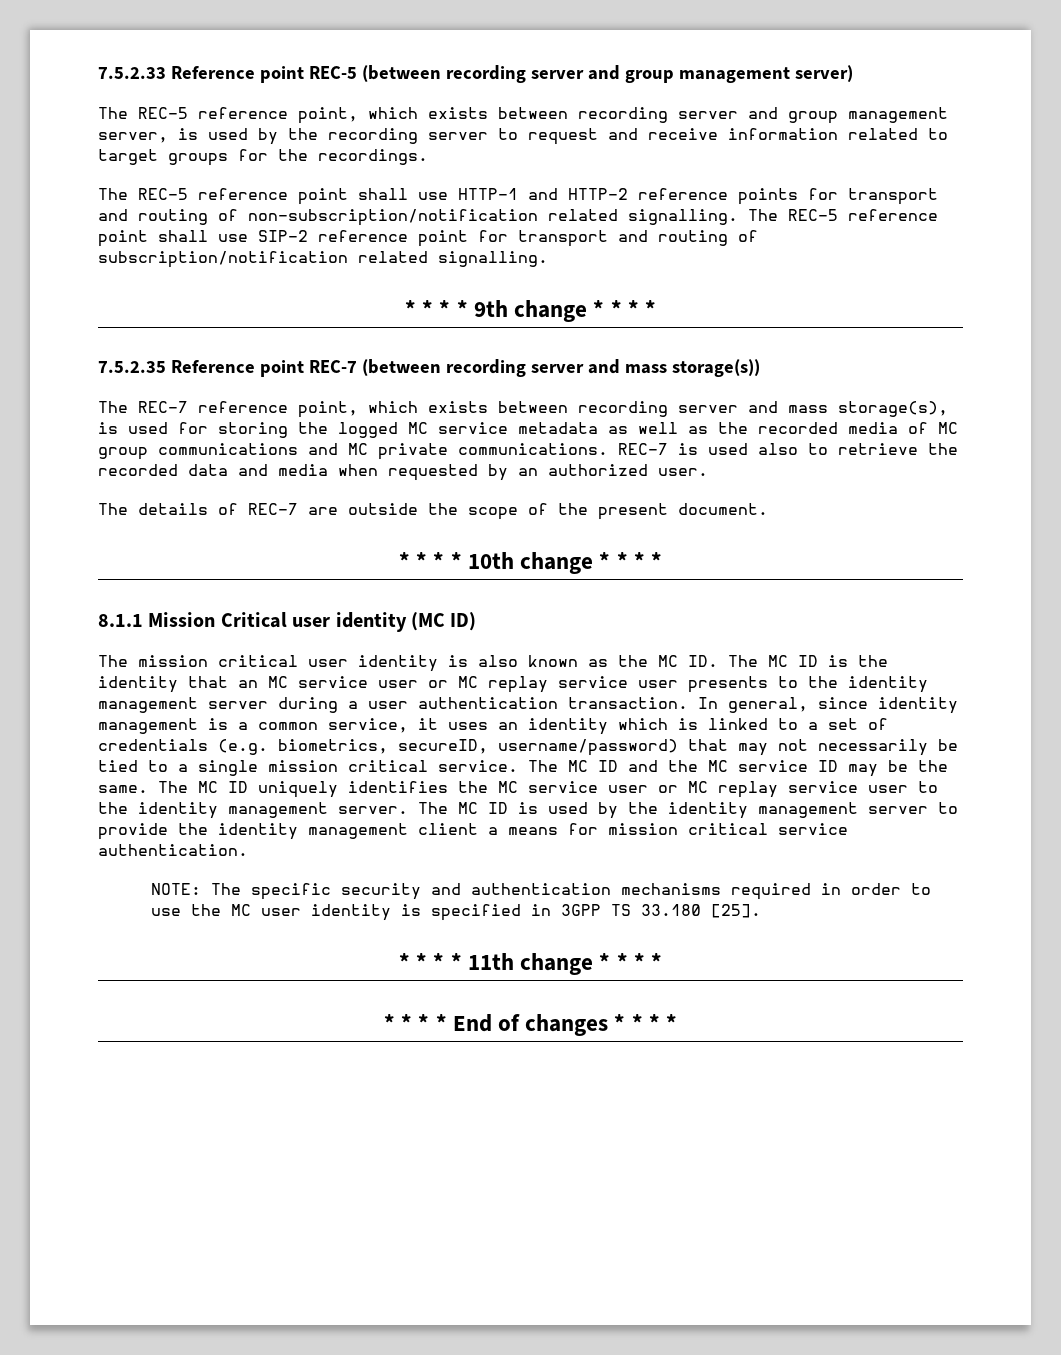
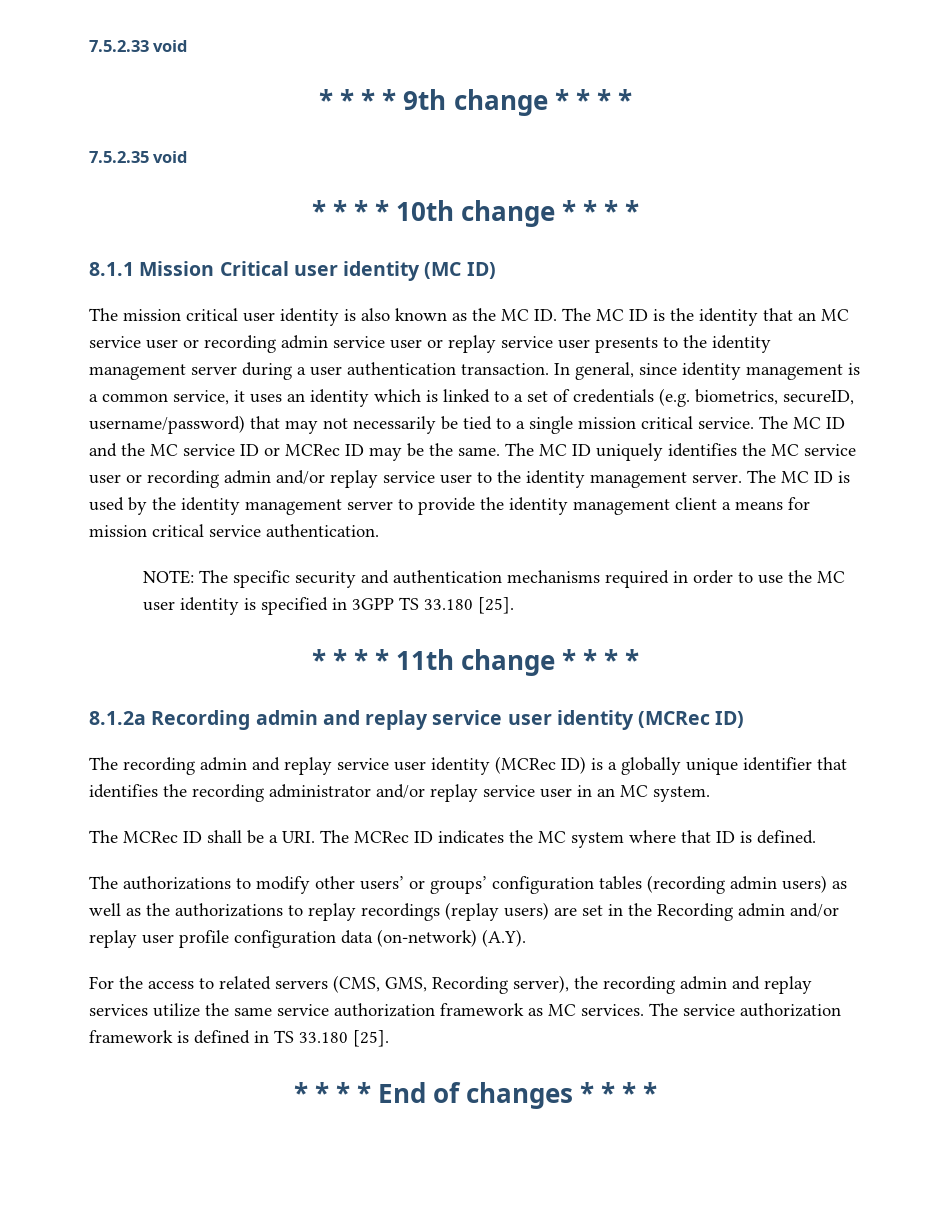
[170,65,853,83] [98,107,948,124] [98,128,948,145] [98,149,428,166] [98,188,938,205] [98,209,938,226] [98,230,758,247] [98,251,548,268] Reference point REC-5 (between recording server and group management server) // The REC-5 reference point, which exists between recording server and group management server, is used by the recording server to request and receive information related to target groups for the recordings. // The REC-5 reference point shall use HTTP-1 and HTTP-2 reference points for transport and routing of non-subscription/notification related signalling. The REC-5 reference point shall use SIP-2 reference point for transport and routing of subscription/notification related signalling. -> [153,40,188,52] void
[170,359,760,377] [98,401,948,418] [98,422,958,438] [98,443,958,460] [98,464,708,481] [98,503,768,520] Reference point REC-7 (between recording server and mass storage(s)) // The REC-7 reference point, which exists between recording server and mass storage(s), is used for storing the logged MC service metadata as well as the recorded media of MC group communications and MC private communications. REC-7 is used also to retrieve the recorded data and media when requested by an authorized user. // The details of REC-7 are outside the scope of the present document. -> [153,151,188,163] void
[458,676,478,688] MC -> [204,335,443,353] recording admin service user or
(838, 766) none -> [264,444,364,456] or MCRec ID
[688,781,708,793] MC -> [147,470,325,488] recording admin and/or
(662, 961) none -> [89,710,745,730] [89,756,847,775] [89,784,710,802] [89,830,816,848] [89,875,847,894] [89,902,839,921] [89,929,526,948] [89,975,812,994] [89,1003,841,1017] [89,1030,389,1047] // 8.1.2a Recording admin and replay service user identity (MCRec ID) // The recording admin and replay service user identity (MCRec ID) is a globally unique identifier that identifies the recording administrator and/or replay service user in an MC system. // The MCRec ID shall be a URI. The MCRec ID indicates the MC system where that ID is defined. // The authorizations to modify other users’ or groups’ configuration tables (recording admin users) as well as the authorizations to replay recordings (replay users) are set in the Recording admin and/or replay user profile configuration data (on-network) (A.Y). // For the access to related servers (CMS, GMS, Recording server), the recording admin and replay services utilize the same service authorization framework as MC services. The service authorization framework is defined in TS 33.180 [25].

